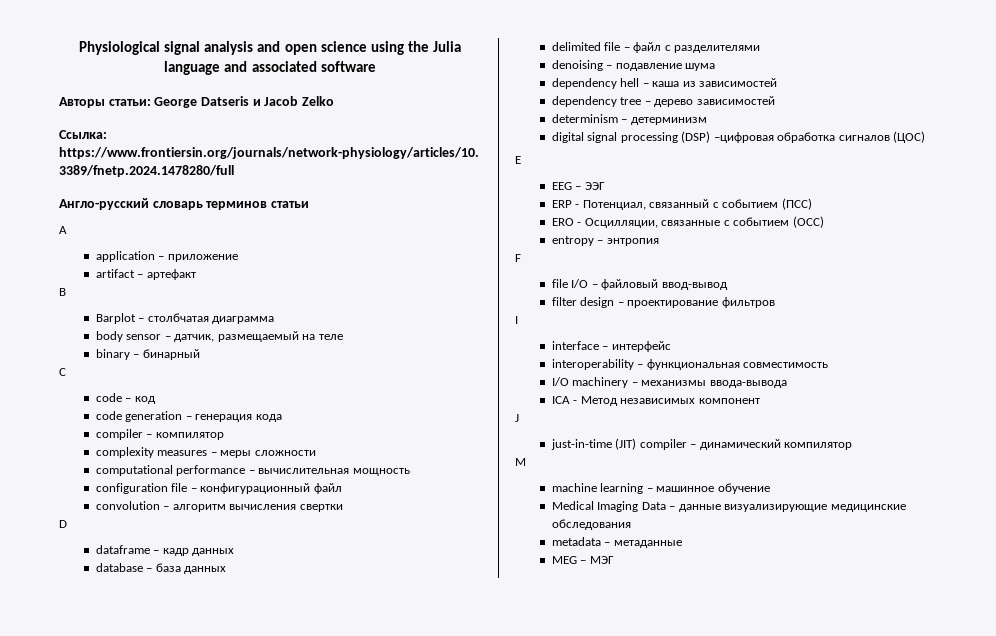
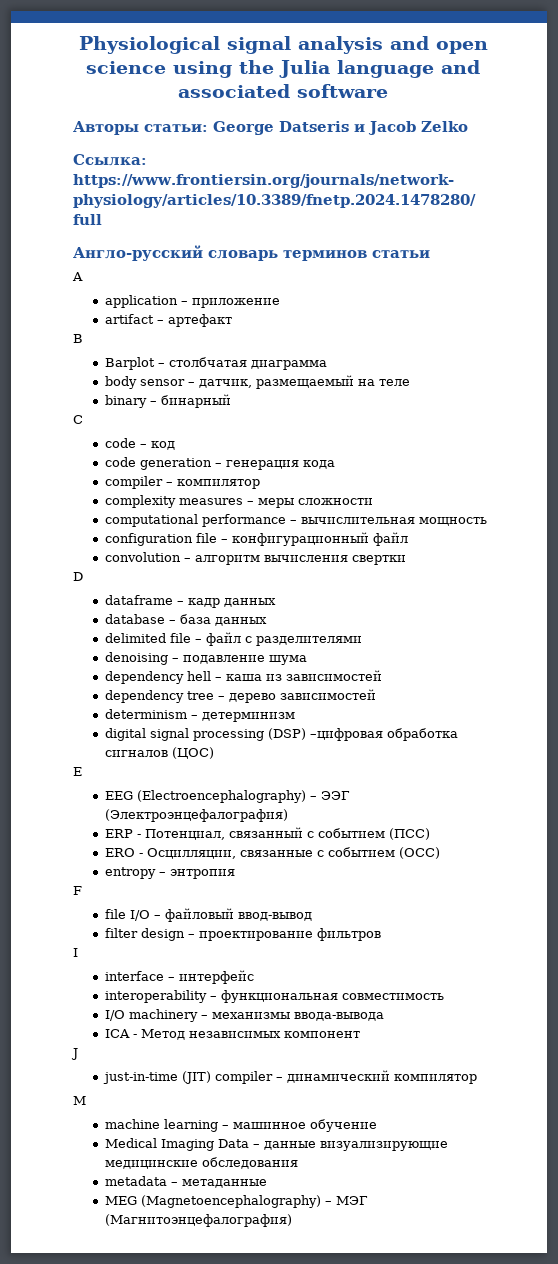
(572, 186) none -> [136,790,306,803] (Electroencephalography)
(605, 186) none -> [104,809,288,822] (Электроэнцефалография)
(577, 560) none -> [140,1195,321,1208] (Magnetoencephalography)
(614, 560) none -> [104,1214,292,1227] (Магнитоэнцефалография)

